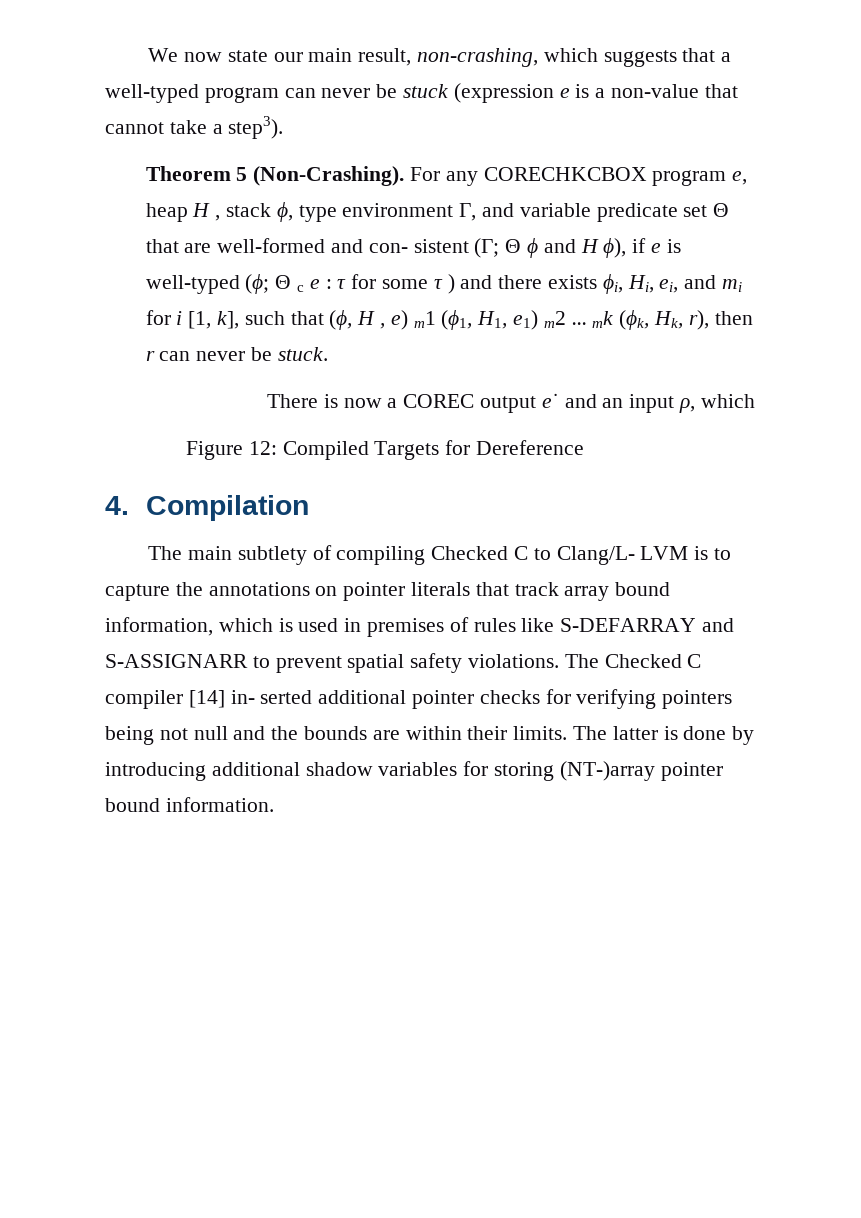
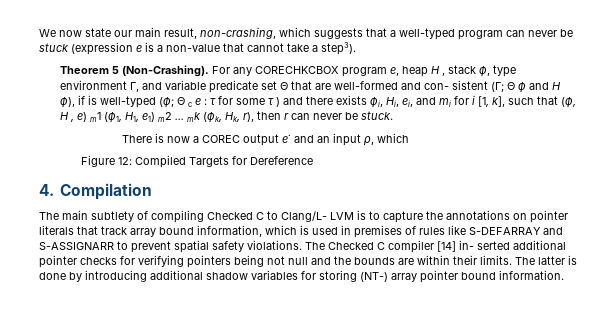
[650,243,661,253] e -> (85, 100) none
[559,761,655,781] (NT-)array -> [360,272,417,282] (NT-) array

